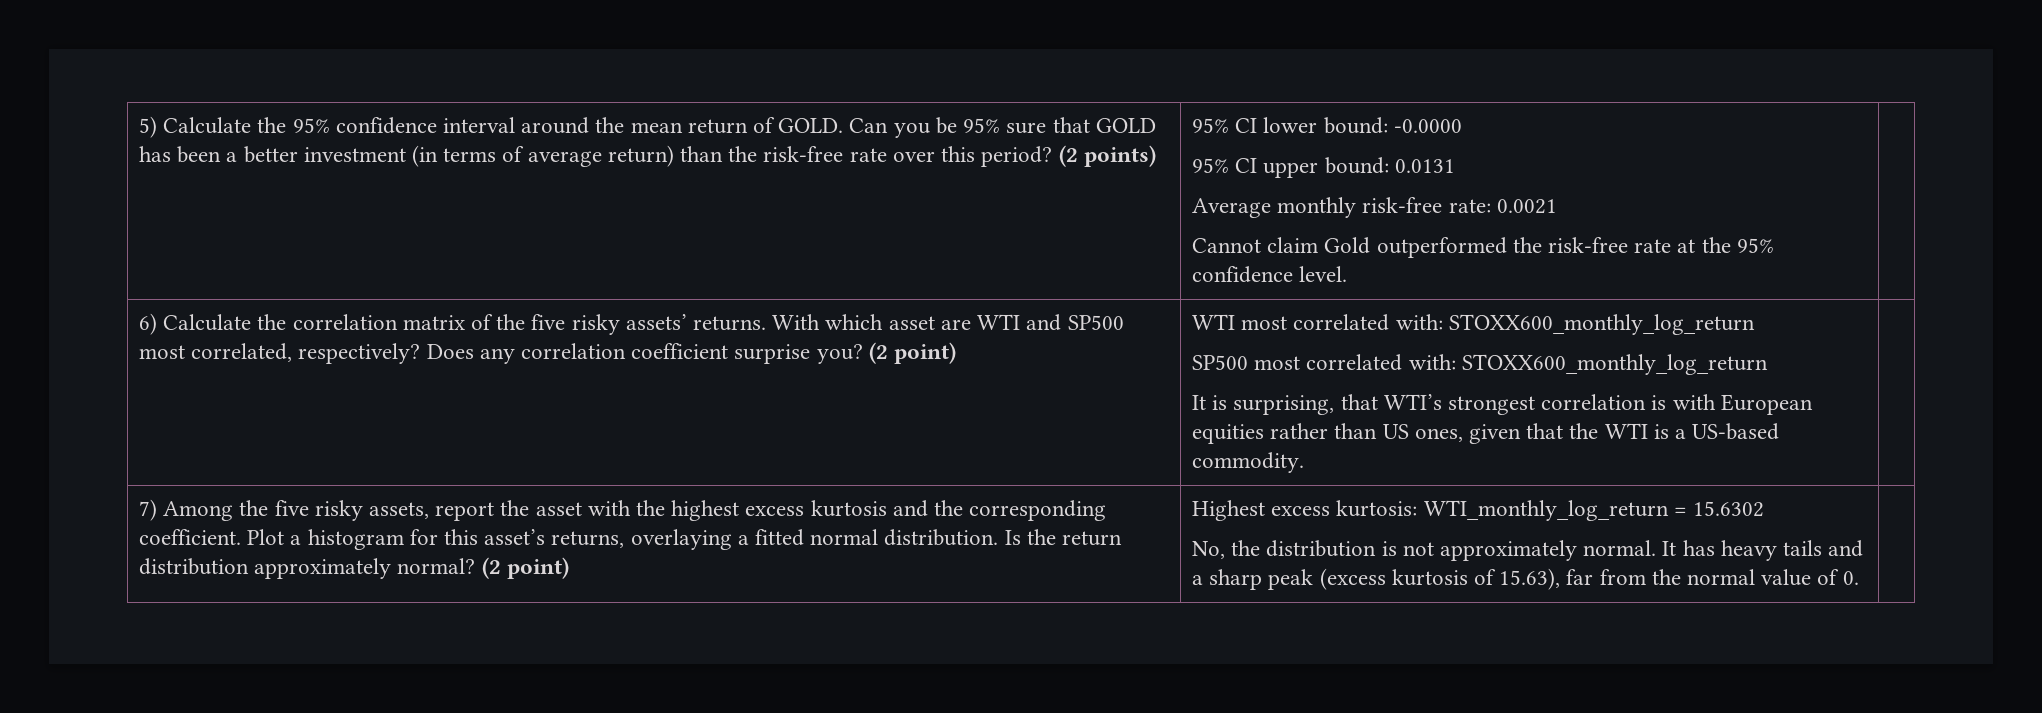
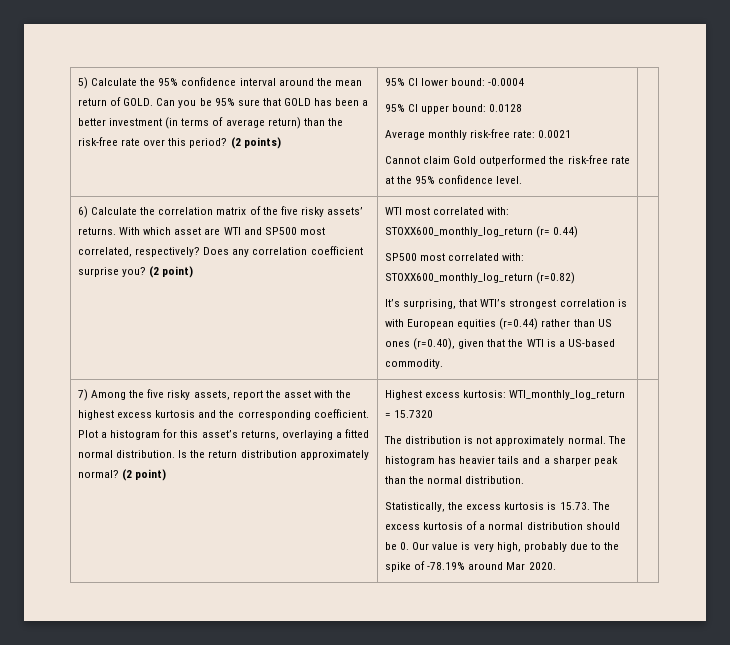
[1393,119,1462,133] -0.0000 -> [488,78,525,86] -0.0004
[1394,159,1455,173] 0.0131 -> [489,104,523,112] 0.0128
(1755, 324) none -> [536,226,579,238] (r= 0.44)
[1191,395,1228,410] // It is -> [536,272,576,284] [384,299,400,307] (r=0.82) // It’s
(1264, 434) none -> [499,318,539,330] (r=0.44)
[1414,428,1463,442] ones, -> [384,338,456,350] ones (r=0.40),
[1692,501,1764,517] [1191,540,1261,559] 15.6302 // No, the -> [394,410,434,418] [383,436,402,444] 15.7320 // The
[1662,540,1864,561] [1191,568,1859,590] It has heavy tails and a sharp peak (excess kurtosis of 15.63), far from the normal value of 0. -> [607,436,626,444] [384,456,618,466] [384,476,525,484] [384,502,610,512] [384,521,620,530] [384,542,620,552] [384,561,556,572] The histogram has heavier tails and a sharper peak than the normal distribution. // Statistically, the excess kurtosis is 15.73. The excess kurtosis of a normal distribution should be 0. Our value is very high, probably due to the spike of -78.19% around Mar 2020.

